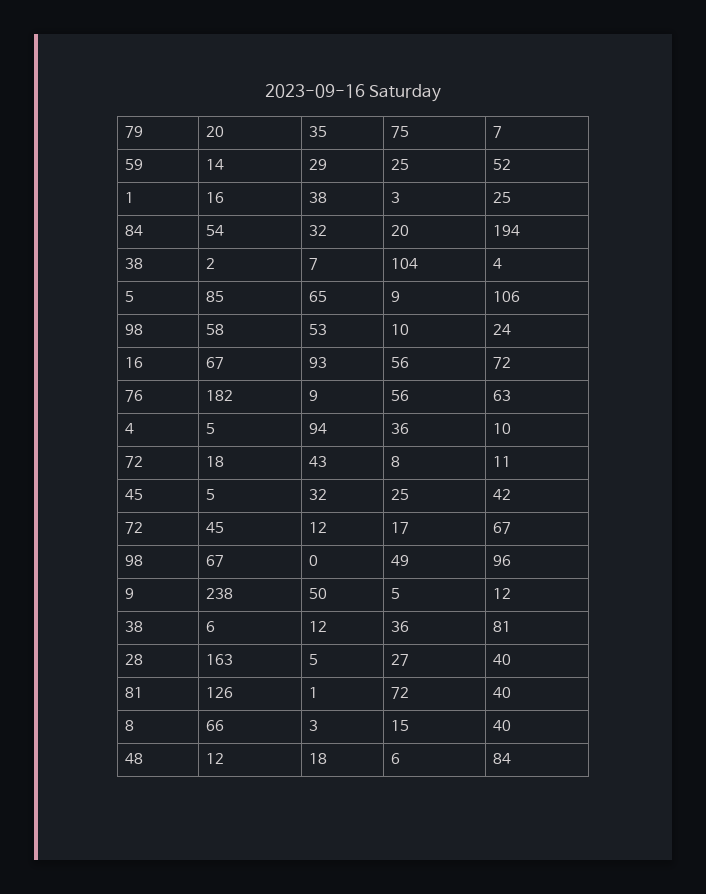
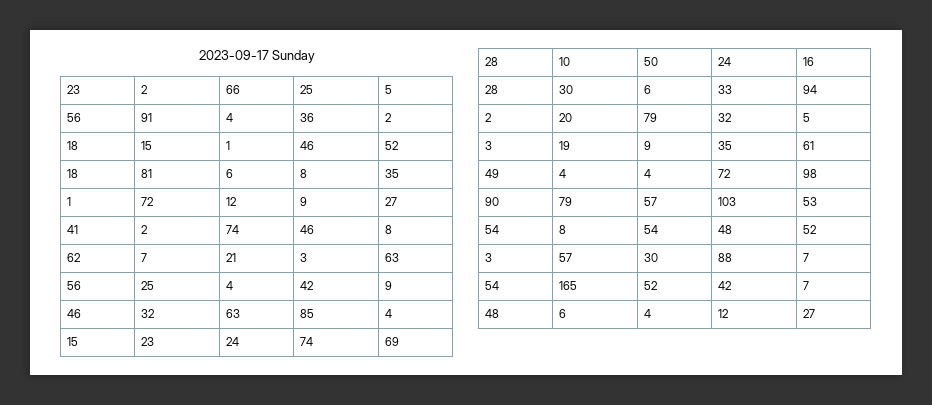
[264,84,442,102] [125,126,144,138] [206,126,225,137] [309,126,328,137] [391,126,410,138] [493,126,503,138] [125,159,144,170] [206,159,225,170] [309,159,328,170] [391,159,410,170] [493,159,512,170] [125,192,135,203] [206,192,225,203] [309,192,328,203] [391,192,401,203] [493,192,512,203] [125,225,144,236] [206,225,225,236] [309,225,328,236] [391,225,410,236] [493,225,521,236] [125,258,144,269] [206,258,216,269] [309,258,319,270] [391,258,419,269] [493,258,503,269] [125,291,135,302] [206,291,225,302] [309,291,328,302] [391,291,401,302] [493,291,521,302] [125,324,144,335] [206,324,225,335] [309,324,328,335] [391,324,410,335] [493,324,512,335] [125,357,144,368] [206,357,225,369] [309,357,328,368] [391,357,410,368] [493,357,512,369] [125,390,144,402] [206,390,234,401] [309,390,319,401] [391,390,410,401] [493,390,512,401] [125,423,135,434] [206,423,216,434] [309,423,328,434] [391,423,410,434] [493,423,512,434] [125,456,144,468] [206,456,225,467] [309,456,328,467] [391,456,401,467] [493,456,512,467] [125,489,144,500] [206,489,216,500] [309,489,328,500] [391,489,410,500] [493,489,512,500] [125,522,144,534] [206,522,225,533] [309,522,328,533] [391,522,410,534] [493,522,512,534] [125,555,144,566] [206,555,225,567] [309,555,319,566] [391,555,410,566] [493,555,512,566] [125,588,135,599] [206,588,234,599] [309,588,328,599] [391,588,401,599] [493,588,512,599] [125,621,144,632] [206,621,216,632] [309,621,328,632] [391,621,410,632] [493,621,512,632] [125,654,144,665] [206,654,234,665] [309,654,319,665] [391,654,410,666] [493,654,512,665] [125,687,144,698] [206,687,234,698] [309,687,319,698] [391,687,410,699] [493,687,512,698] [125,720,135,731] [206,720,225,731] [309,720,319,731] [391,720,410,731] [493,720,512,731] [125,753,144,764] [206,753,225,764] [309,753,328,764] [391,753,401,764] [493,753,512,764] 2023-09-16 Saturday // 79 | 20 | 35 | 75 | 7 // 59 | 14 | 29 | 25 | 52 // 1 | 16 | 38 | 3 | 25 // 84 | 54 | 32 | 20 | 194 // 38 | 2 | 7 | 104 | 4 // 5 | 85 | 65 | 9 | 106 // 98 | 58 | 53 | 10 | 24 // 16 | 67 | 93 | 56 | 72 // 76 | 182 | 9 | 56 | 63 // 4 | 5 | 94 | 36 | 10 // 72 | 18 | 43 | 8 | 11 // 45 | 5 | 32 | 25 | 42 // 72 | 45 | 12 | 17 | 67 // 98 | 67 | 0 | 49 | 96 // 9 | 238 | 50 | 5 | 12 // 38 | 6 | 12 | 36 | 81 // 28 | 163 | 5 | 27 | 40 // 81 | 126 | 1 | 72 | 40 // 8 | 66 | 3 | 15 | 40 // 48 | 12 | 18 | 6 | 84 -> [198,50,316,63] [66,85,80,94] [140,85,147,94] [225,85,240,94] [299,85,313,94] [384,85,392,94] [66,113,81,122] [140,113,152,122] [225,113,233,122] [299,113,314,122] [384,113,391,122] [66,141,78,150] [140,141,152,150] [225,141,230,150] [299,141,314,150] [384,141,398,150] [66,169,78,178] [140,169,152,178] [225,169,233,178] [299,169,307,178] [384,169,399,178] [66,197,71,206] [140,197,153,206] [225,197,236,206] [299,197,307,206] [384,197,397,206] [66,225,78,234] [140,225,147,234] [225,225,239,234] [299,225,314,234] [384,225,392,234] [66,253,80,262] [140,253,147,262] [225,253,236,262] [299,253,307,262] [384,253,399,262] [66,281,81,290] [140,281,154,290] [225,281,233,290] [299,281,313,290] [384,281,392,290] [66,309,81,318] [140,309,154,318] [225,309,240,318] [299,309,314,318] [384,309,392,318] [66,337,78,346] [140,337,154,346] [225,337,239,346] [299,337,313,346] [384,337,399,346] [484,57,498,66] [558,57,570,66] [643,57,658,66] [717,57,731,66] [802,57,814,66] [484,85,498,94] [558,85,573,94] [643,85,651,94] [717,85,732,94] [802,85,817,94] [484,113,491,122] [558,113,572,122] [643,113,657,122] [717,113,731,122] [802,113,810,122] [484,141,492,150] [558,141,570,150] [643,141,651,150] [717,141,732,150] [802,141,814,150] [484,169,499,178] [558,169,566,178] [643,169,651,178] [717,169,730,178] [802,169,817,178] [484,197,499,206] [558,197,572,206] [643,197,657,206] [717,197,736,206] [802,197,817,206] [484,225,499,234] [558,225,566,234] [643,225,658,234] [717,225,732,234] [802,225,816,234] [484,253,492,262] [558,253,572,262] [643,253,658,262] [717,253,732,262] [802,253,809,262] [484,281,499,290] [558,281,577,290] [643,281,657,290] [717,281,731,290] [802,281,809,290] [484,309,499,318] [558,309,566,318] [643,309,651,318] [717,309,728,318] [802,309,815,318] 2023-09-17 Sunday // 23 | 2 | 66 | 25 | 5 // 56 | 91 | 4 | 36 | 2 // 18 | 15 | 1 | 46 | 52 // 18 | 81 | 6 | 8 | 35 // 1 | 72 | 12 | 9 | 27 // 41 | 2 | 74 | 46 | 8 // 62 | 7 | 21 | 3 | 63 // 56 | 25 | 4 | 42 | 9 // 46 | 32 | 63 | 85 | 4 // 15 | 23 | 24 | 74 | 69 // 28 | 10 | 50 | 24 | 16 // 28 | 30 | 6 | 33 | 94 // 2 | 20 | 79 | 32 | 5 // 3 | 19 | 9 | 35 | 61 // 49 | 4 | 4 | 72 | 98 // 90 | 79 | 57 | 103 | 53 // 54 | 8 | 54 | 48 | 52 // 3 | 57 | 30 | 88 | 7 // 54 | 165 | 52 | 42 | 7 // 48 | 6 | 4 | 12 | 27

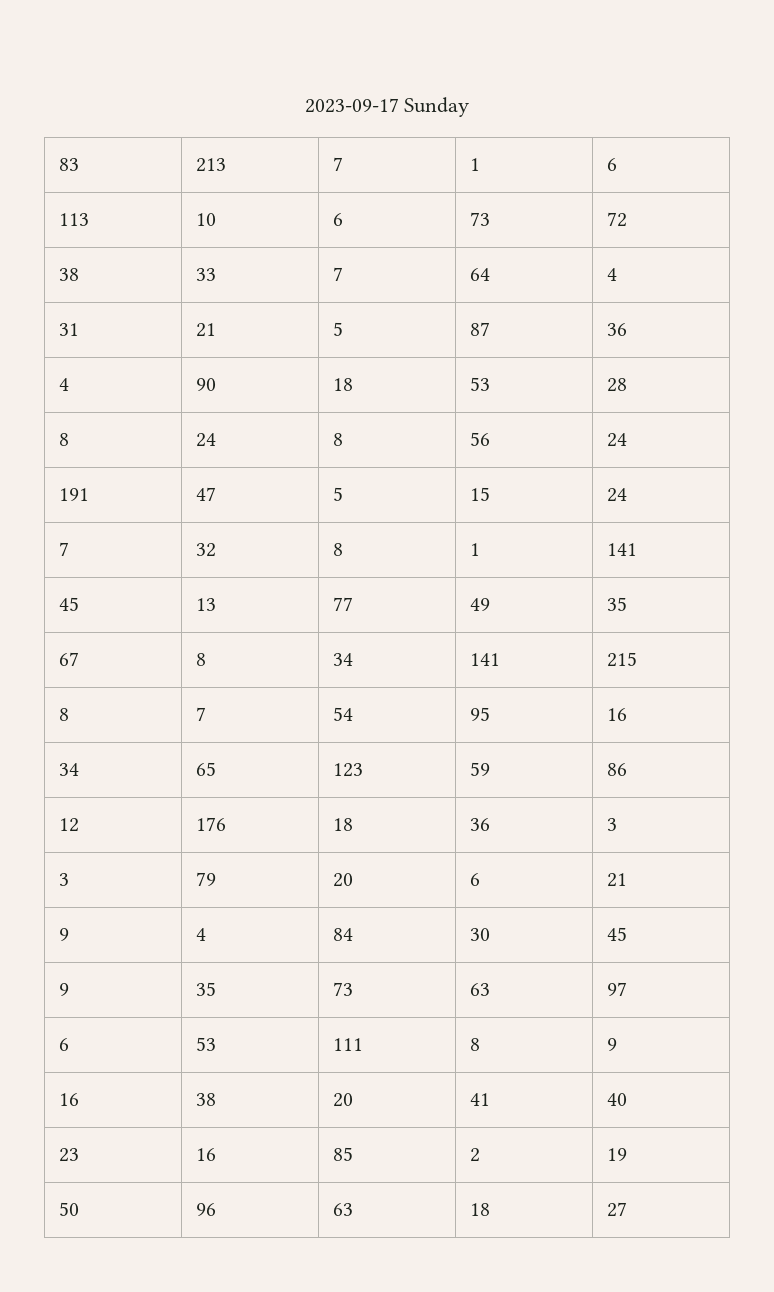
[66,85,80,94] [140,85,147,94] [225,85,240,94] [299,85,313,94] [384,85,392,94] [66,113,81,122] [140,113,152,122] [225,113,233,122] [299,113,314,122] [384,113,391,122] [66,141,78,150] [140,141,152,150] [225,141,230,150] [299,141,314,150] [384,141,398,150] [66,169,78,178] [140,169,152,178] [225,169,233,178] [299,169,307,178] [384,169,399,178] [66,197,71,206] [140,197,153,206] [225,197,236,206] [299,197,307,206] [384,197,397,206] [66,225,78,234] [140,225,147,234] [225,225,239,234] [299,225,314,234] [384,225,392,234] [66,253,80,262] [140,253,147,262] [225,253,236,262] [299,253,307,262] [384,253,399,262] [66,281,81,290] [140,281,154,290] [225,281,233,290] [299,281,313,290] [384,281,392,290] [66,309,81,318] [140,309,154,318] [225,309,240,318] [299,309,314,318] [384,309,392,318] [66,337,78,346] [140,337,154,346] [225,337,239,346] [299,337,313,346] [384,337,399,346] [484,57,498,66] [558,57,570,66] [643,57,658,66] [717,57,731,66] [802,57,814,66] [484,85,498,94] [558,85,573,94] [643,85,651,94] [717,85,732,94] [802,85,817,94] [484,113,491,122] [558,113,572,122] [643,113,657,122] [717,113,731,122] [802,113,810,122] [484,141,492,150] [558,141,570,150] [643,141,651,150] [717,141,732,150] [802,141,814,150] [484,169,499,178] [558,169,566,178] [643,169,651,178] [717,169,730,178] [802,169,817,178] [484,197,499,206] [558,197,572,206] [643,197,657,206] [717,197,736,206] [802,197,817,206] [484,225,499,234] [558,225,566,234] [643,225,658,234] [717,225,732,234] [802,225,816,234] [484,253,492,262] [558,253,572,262] [643,253,658,262] [717,253,732,262] [802,253,809,262] [484,281,499,290] [558,281,577,290] [643,281,657,290] [717,281,731,290] [802,281,809,290] [484,309,499,318] [558,309,566,318] [643,309,651,318] [717,309,728,318] 23 | 2 | 66 | 25 | 5 // 56 | 91 | 4 | 36 | 2 // 18 | 15 | 1 | 46 | 52 // 18 | 81 | 6 | 8 | 35 // 1 | 72 | 12 | 9 | 27 // 41 | 2 | 74 | 46 | 8 // 62 | 7 | 21 | 3 | 63 // 56 | 25 | 4 | 42 | 9 // 46 | 32 | 63 | 85 | 4 // 15 | 23 | 24 | 74 | 69 // 28 | 10 | 50 | 24 | 16 // 28 | 30 | 6 | 33 | 94 // 2 | 20 | 79 | 32 | 5 // 3 | 19 | 9 | 35 | 61 // 49 | 4 | 4 | 72 | 98 // 90 | 79 | 57 | 103 | 53 // 54 | 8 | 54 | 48 | 52 // 3 | 57 | 30 | 88 | 7 // 54 | 165 | 52 | 42 | 7 // 48 | 6 | 4 | 12 -> [58,158,79,171] [195,158,226,172] [332,157,343,171] [469,158,480,171] [606,158,617,171] [58,213,89,226] [195,213,216,226] [332,213,343,226] [469,212,490,226] [606,212,627,227] [58,268,79,281] [195,268,216,281] [332,267,343,281] [469,268,490,281] [606,268,617,281] [58,323,79,336] [195,323,216,337] [332,322,343,336] [469,322,490,336] [606,323,627,336] [58,378,69,391] [195,378,216,391] [332,378,353,391] [469,377,490,391] [606,378,627,392] [58,433,69,446] [195,433,216,447] [332,433,343,446] [469,432,490,446] [606,433,627,447] [58,488,89,501] [195,487,216,501] [332,487,343,501] [469,487,490,501] [606,488,627,502] [58,542,69,556] [195,543,216,557] [332,543,343,556] [469,543,480,556] [606,543,637,556] [58,597,79,611] [195,598,216,611] [332,597,353,611] [469,598,490,611] [606,597,627,611] [58,652,79,666] [195,653,206,666] [332,653,353,666] [469,653,500,666] [606,652,637,667] [58,708,69,721] [195,707,206,721] [332,707,353,721] [469,707,490,721] [606,708,627,721] [58,763,79,776] [195,762,216,776] [332,763,363,777] [469,762,490,776] [606,763,627,776] [58,818,79,832] [195,817,226,831] [332,818,353,831] [469,818,490,831] [606,818,617,831] [58,873,69,886] [195,872,216,886] [332,873,353,887] [469,873,480,886] [606,873,627,887] [58,928,69,941] [195,928,206,941] [332,928,353,941] [469,928,490,941] [606,927,627,941] [58,983,69,996] [195,982,216,996] [332,982,353,996] [469,983,490,996] [606,982,627,996] [58,1038,69,1051] [195,1037,216,1051] [332,1038,363,1051] [469,1038,480,1051] [606,1038,617,1051] [58,1093,79,1106] [195,1093,216,1106] [332,1093,353,1107] [469,1093,490,1106] [606,1093,627,1106] [58,1148,79,1162] [195,1148,216,1161] [332,1147,353,1161] [469,1148,480,1162] [606,1148,627,1161] [58,1202,79,1216] [195,1203,216,1216] [332,1203,353,1216] [469,1203,490,1216] 83 | 213 | 7 | 1 | 6 // 113 | 10 | 6 | 73 | 72 // 38 | 33 | 7 | 64 | 4 // 31 | 21 | 5 | 87 | 36 // 4 | 90 | 18 | 53 | 28 // 8 | 24 | 8 | 56 | 24 // 191 | 47 | 5 | 15 | 24 // 7 | 32 | 8 | 1 | 141 // 45 | 13 | 77 | 49 | 35 // 67 | 8 | 34 | 141 | 215 // 8 | 7 | 54 | 95 | 16 // 34 | 65 | 123 | 59 | 86 // 12 | 176 | 18 | 36 | 3 // 3 | 79 | 20 | 6 | 21 // 9 | 4 | 84 | 30 | 45 // 9 | 35 | 73 | 63 | 97 // 6 | 53 | 111 | 8 | 9 // 16 | 38 | 20 | 41 | 40 // 23 | 16 | 85 | 2 | 19 // 50 | 96 | 63 | 18

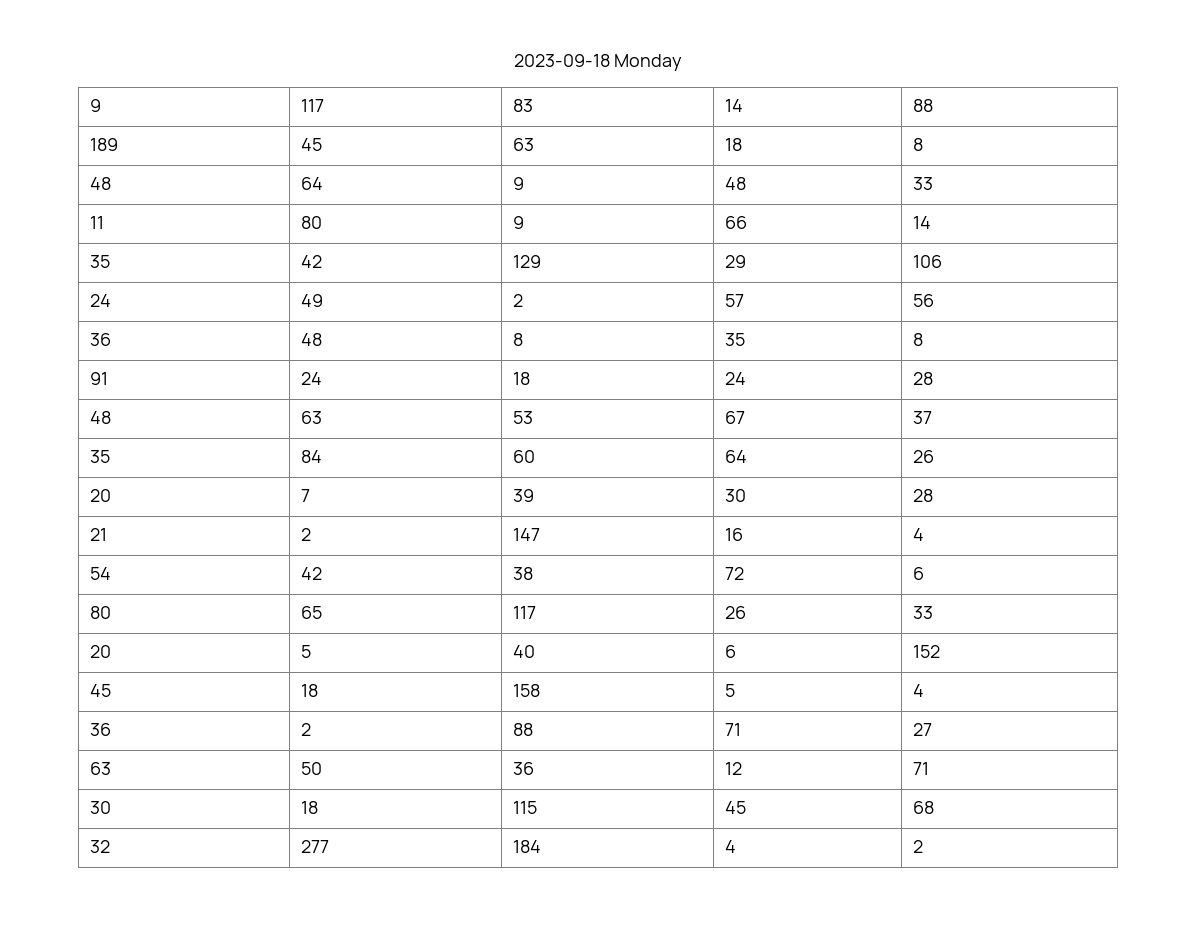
[304,97,470,117] [58,158,79,171] [195,158,226,172] [332,157,343,171] [469,158,480,171] [606,158,617,171] [58,213,89,226] [195,213,216,226] [332,213,343,226] [469,212,490,226] [606,212,627,227] [58,268,79,281] [195,268,216,281] [332,267,343,281] [469,268,490,281] [606,268,617,281] [58,323,79,336] [195,323,216,337] [332,322,343,336] [469,322,490,336] [606,323,627,336] [58,378,69,391] [195,378,216,391] [332,378,353,391] [469,377,490,391] [606,378,627,392] [58,433,69,446] [195,433,216,447] [332,433,343,446] [469,432,490,446] [606,433,627,447] [58,488,89,501] [195,487,216,501] [332,487,343,501] [469,487,490,501] [606,488,627,502] [58,542,69,556] [195,543,216,557] [332,543,343,556] [469,543,480,556] [606,543,637,556] [58,597,79,611] [195,598,216,611] [332,597,353,611] [469,598,490,611] [606,597,627,611] [58,652,79,666] [195,653,206,666] [332,653,353,666] [469,653,500,666] [606,652,637,667] [58,708,69,721] [195,707,206,721] [332,707,353,721] [469,707,490,721] [606,708,627,721] [58,763,79,776] [195,762,216,776] [332,763,363,777] [469,762,490,776] [606,763,627,776] [58,818,79,832] [195,817,226,831] [332,818,353,831] [469,818,490,831] [606,818,617,831] [58,873,69,886] [195,872,216,886] [332,873,353,887] [469,873,480,886] [606,873,627,887] [58,928,69,941] [195,928,206,941] [332,928,353,941] [469,928,490,941] [606,927,627,941] [58,983,69,996] [195,982,216,996] [332,982,353,996] [469,983,490,996] [606,982,627,996] [58,1038,69,1051] [195,1037,216,1051] [332,1038,363,1051] [469,1038,480,1051] [606,1038,617,1051] [58,1093,79,1106] [195,1093,216,1106] [332,1093,353,1107] [469,1093,490,1106] [606,1093,627,1106] [58,1148,79,1162] [195,1148,216,1161] [332,1147,353,1161] [469,1148,480,1162] [606,1148,627,1161] [58,1202,79,1216] [195,1203,216,1216] [332,1203,353,1216] [469,1203,490,1216] [606,1202,627,1217] 2023-09-17 Sunday // 83 | 213 | 7 | 1 | 6 // 113 | 10 | 6 | 73 | 72 // 38 | 33 | 7 | 64 | 4 // 31 | 21 | 5 | 87 | 36 // 4 | 90 | 18 | 53 | 28 // 8 | 24 | 8 | 56 | 24 // 191 | 47 | 5 | 15 | 24 // 7 | 32 | 8 | 1 | 141 // 45 | 13 | 77 | 49 | 35 // 67 | 8 | 34 | 141 | 215 // 8 | 7 | 54 | 95 | 16 // 34 | 65 | 123 | 59 | 86 // 12 | 176 | 18 | 36 | 3 // 3 | 79 | 20 | 6 | 21 // 9 | 4 | 84 | 30 | 45 // 9 | 35 | 73 | 63 | 97 // 6 | 53 | 111 | 8 | 9 // 16 | 38 | 20 | 41 | 40 // 23 | 16 | 85 | 2 | 19 // 50 | 96 | 63 | 18 | 27 -> [513,54,683,71] [89,99,101,112] [300,99,324,112] [512,99,533,112] [724,99,743,112] [912,99,933,112] [89,138,118,151] [300,138,322,151] [512,138,534,151] [724,138,742,151] [912,138,923,151] [89,177,111,190] [300,177,323,190] [512,177,524,190] [724,177,746,190] [912,177,933,190] [89,216,104,229] [300,216,322,229] [512,216,524,229] [724,216,747,229] [912,216,931,229] [89,255,110,268] [300,255,322,268] [512,255,541,268] [724,255,746,268] [912,255,942,268] [89,294,111,307] [300,294,323,307] [512,294,523,307] [724,294,744,307] [912,294,934,307] [89,333,111,346] [300,333,322,346] [512,333,523,346] [724,333,745,346] [912,333,923,346] [89,372,108,385] [300,372,322,385] [512,372,530,385] [724,372,746,385] [912,372,933,385] [89,411,111,424] [300,411,322,424] [512,411,533,424] [724,411,745,424] [912,411,932,424] [89,450,110,463] [300,450,322,463] [512,450,535,463] [724,450,747,463] [912,450,934,463] [89,489,111,502] [300,489,310,502] [512,489,534,502] [724,489,746,502] [912,489,933,502] [89,528,107,541] [300,528,311,541] [512,528,540,541] [724,528,743,541] [912,528,924,541] [89,567,111,580] [300,567,322,580] [512,567,533,580] [724,567,744,580] [912,567,924,580] [89,606,111,619] [300,606,322,619] [512,606,536,619] [724,606,746,619] [912,606,933,619] [89,645,111,658] [300,645,311,658] [512,645,535,658] [724,645,736,658] [912,645,940,658] [89,684,111,697] [300,684,318,697] [512,684,540,697] [724,684,735,697] [912,684,924,697] [89,723,111,736] [300,723,311,736] [512,723,533,736] [724,723,741,736] [912,723,932,736] [89,762,111,775] [300,762,322,775] [512,762,534,775] [724,762,742,775] [912,762,929,775] [89,801,111,814] [300,801,318,814] [512,801,537,814] [724,801,746,814] [912,801,934,814] [89,840,110,853] [300,840,329,853] [512,840,541,853] [724,840,736,853] [912,840,923,853] 2023-09-18 Monday // 9 | 117 | 83 | 14 | 88 // 189 | 45 | 63 | 18 | 8 // 48 | 64 | 9 | 48 | 33 // 11 | 80 | 9 | 66 | 14 // 35 | 42 | 129 | 29 | 106 // 24 | 49 | 2 | 57 | 56 // 36 | 48 | 8 | 35 | 8 // 91 | 24 | 18 | 24 | 28 // 48 | 63 | 53 | 67 | 37 // 35 | 84 | 60 | 64 | 26 // 20 | 7 | 39 | 30 | 28 // 21 | 2 | 147 | 16 | 4 // 54 | 42 | 38 | 72 | 6 // 80 | 65 | 117 | 26 | 33 // 20 | 5 | 40 | 6 | 152 // 45 | 18 | 158 | 5 | 4 // 36 | 2 | 88 | 71 | 27 // 63 | 50 | 36 | 12 | 71 // 30 | 18 | 115 | 45 | 68 // 32 | 277 | 184 | 4 | 2

